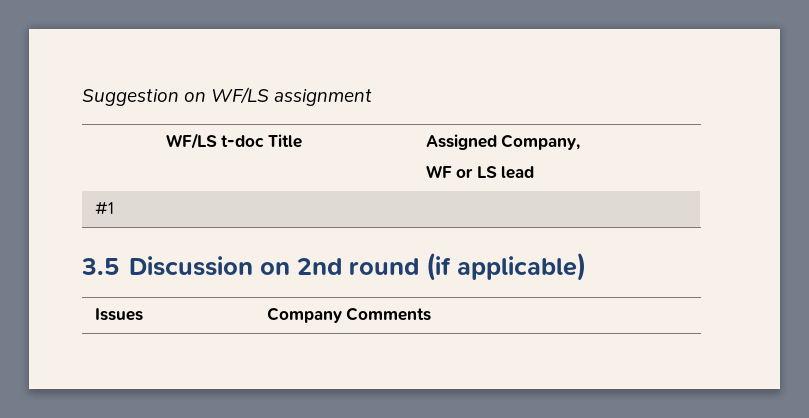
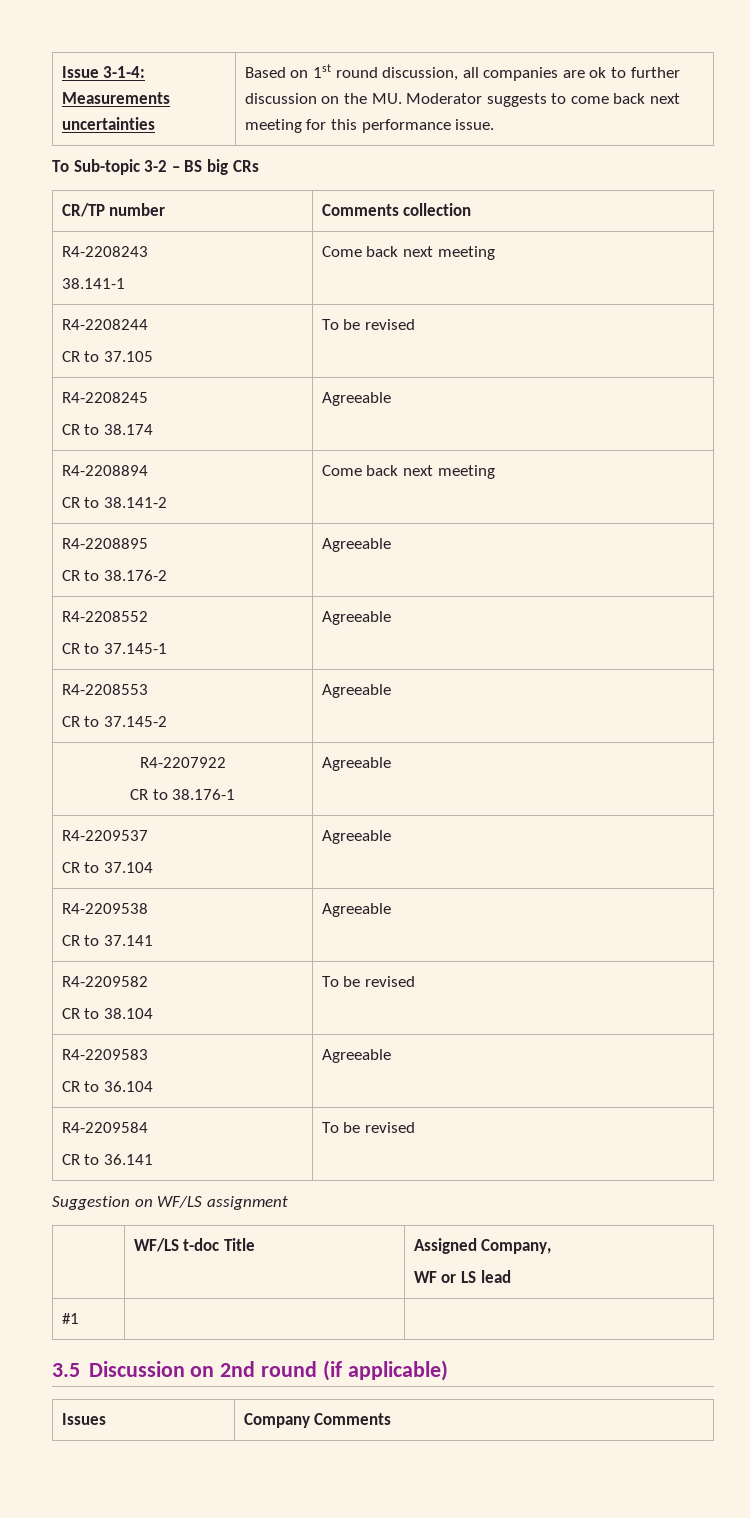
(82, 97) none -> [61,66,146,78] [61,92,170,104] [61,117,155,130] [244,64,680,81] [244,93,681,107] [244,119,495,133] [52,159,259,175] [61,203,166,217] [321,203,472,216] [61,246,148,257] [61,278,125,289] [321,246,495,260] [61,319,148,330] [61,351,153,362] [321,319,415,330] [61,392,148,403] [61,424,153,435] [321,392,391,406] [61,465,148,476] [61,497,167,508] [321,465,495,479] [61,538,148,549] [61,570,167,581] [321,538,391,552] [61,611,148,622] [61,643,167,654] [321,611,391,625] [61,684,148,695] [61,716,167,727] [321,684,391,698] [139,757,226,768] [129,789,236,800] [321,757,391,771] [61,830,148,841] [61,862,153,873] [321,830,391,844] [61,903,148,914] [61,935,153,946] [321,903,391,917] [61,976,148,987] [61,1008,153,1019] [321,976,415,987] [61,1049,148,1060] [61,1081,153,1092] [321,1049,391,1063] [61,1122,148,1133] [61,1154,153,1165] [321,1122,415,1133] Issue 3-1-4: Measurements uncertainties | Based on 1st round discussion, all companies are ok to further discussion on the MU. Moderator suggests to come back next meeting for this performance issue. // To Sub-topic 3-2 – BS big CRs // CR/TP number | Comments collection // R4-2208243 // 38.141-1 | Come back next meeting // R4-2208244 // CR to 37.105 | To be revised // R4-2208245 // CR to 38.174 | Agreeable // R4-2208894 // CR to 38.141-2 | Come back next meeting // R4-2208895 // CR to 38.176-2 | Agreeable // R4-2208552 // CR to 37.145-1 | Agreeable // R4-2208553 // CR to 37.145-2 | Agreeable // R4-2207922 // CR to 38.176-1 | Agreeable // R4-2209537 // CR to 37.104 | Agreeable // R4-2209538 // CR to 37.141 | Agreeable // R4-2209582 // CR to 38.104 | To be revised // R4-2209583 // CR to 36.104 | Agreeable // R4-2209584 // CR to 36.141 | To be revised //

